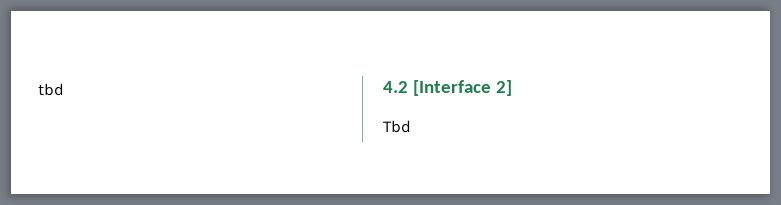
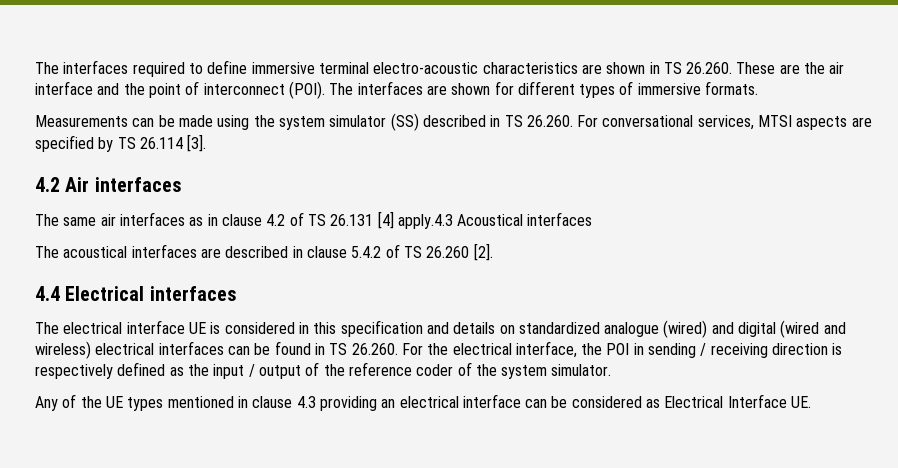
[38,83,64,96] [383,80,512,96] [383,120,411,133] tbd // 4.2 [Interface 2] // Tbd -> [35,60,845,77] [35,81,759,99] [35,113,872,131] [35,134,207,152] [35,177,182,192] [35,211,593,229] [35,243,493,261] [35,286,237,301] [35,320,846,338] [35,341,843,359] [35,362,612,379] [35,394,812,411] The interfaces required to define immersive terminal electro-acoustic characteristics are shown in TS 26.260. These are the air interface and the point of interconnect (POI). The interfaces are shown for different types of immersive formats. // Measurements can be made using the system simulator (SS) described in TS 26.260. For conversational services, MTSI aspects are specified by TS 26.114 [3]. // 4.2 Air interfaces // The same air interfaces as in clause 4.2 of TS 26.131 [4] apply.4.3 Acoustical interfaces // The acoustical interfaces are described in clause 5.4.2 of TS 26.260 [2]. // 4.4 Electrical interfaces // The electrical interface UE is considered in this specification and details on standardized analogue (wired) and digital (wired and wireless) electrical interfaces can be found in TS 26.260. For the electrical interface, the POI in sending / receiving direction is respectively defined as the input / output of the reference coder of the system simulator. // Any of the UE types mentioned in clause 4.3 providing an electrical interface can be considered as Electrical Interface UE.

